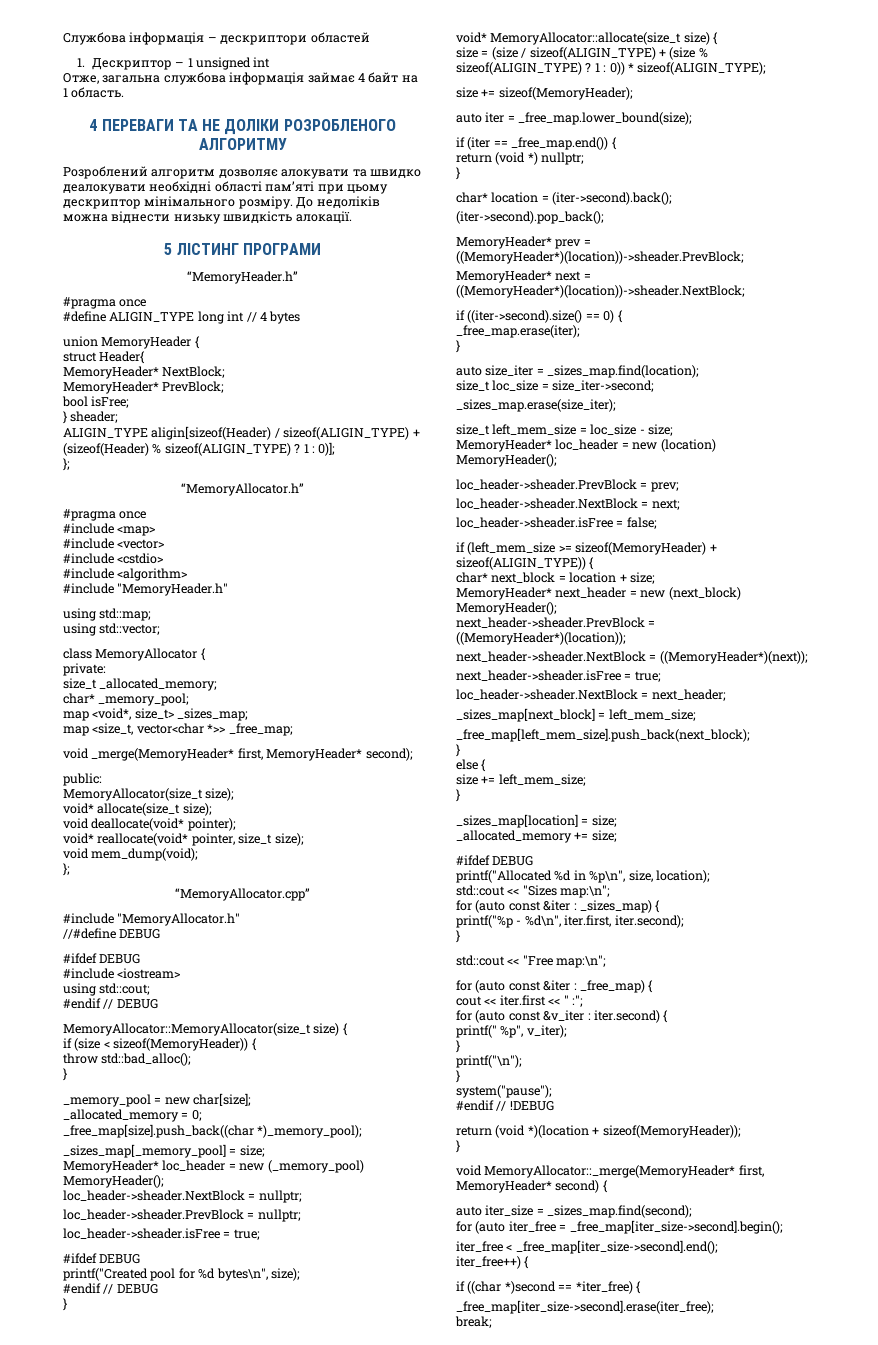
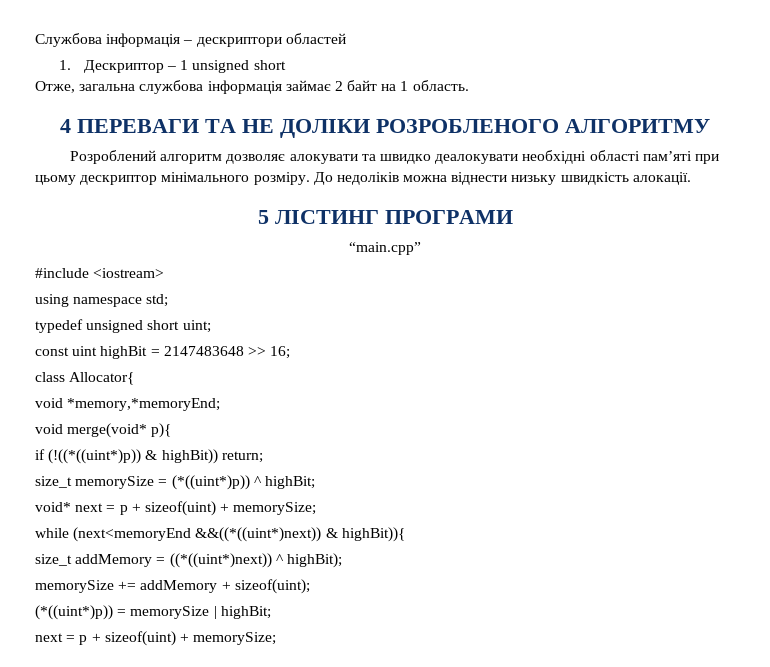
[253,57,271,68] int -> [253,60,286,70] short
[357,73,365,82] 4 -> [334,81,343,91] 2
[187,271,298,284] [63,297,147,309] [63,311,301,324] [63,336,200,349] [63,351,146,364] [63,366,226,379] [63,381,225,394] [62,396,130,408] [63,411,119,424] [63,426,420,440] [63,442,336,456] [63,458,70,471] [181,483,304,496] [63,509,147,521] [63,523,156,536] [63,538,165,549] [63,553,164,564] [63,568,188,581] [63,583,229,596] [63,608,152,621] [63,623,161,636] [63,648,206,661] [63,663,106,676] [63,678,218,691] [63,693,190,706] [63,708,249,721] [63,723,293,736] [63,748,413,761] [63,773,102,786] [63,788,235,801] [63,803,212,816] [63,818,236,831] [63,833,304,846] [63,848,199,861] [63,863,70,876] [175,888,310,901] [63,913,241,926] [63,928,161,939] [63,953,141,964] [63,968,181,979] [63,983,151,996] [63,998,158,1009] [63,1023,348,1036] [63,1038,257,1051] [63,1053,192,1066] [63,1068,67,1081] [63,1093,252,1107] [63,1109,202,1122] [63,1124,363,1138] [63,1144,265,1158] [63,1160,364,1173] [63,1175,164,1188] [63,1190,302,1203] [63,1209,301,1222] [63,1228,260,1240] [63,1253,141,1264] [63,1268,300,1281] [63,1283,158,1294] [63,1298,67,1311] [456,32,719,45] [456,47,708,60] [456,62,767,75] [456,87,633,100] [456,112,693,125] [456,137,617,150] [456,152,585,165] [456,167,460,180] [456,192,673,205] [456,211,604,224] [456,236,591,249] [456,251,744,264] [456,270,591,283] [456,285,745,298] [456,310,623,323] [456,325,580,338] [456,340,460,353] [456,365,700,378] [456,380,655,392] [456,399,616,412] [456,424,673,436] [456,439,716,452] [456,454,557,467] [456,479,679,492] [456,498,680,510] [456,517,657,529] [456,542,717,555] [456,557,595,570] [456,572,655,584] [456,587,741,600] [456,602,557,615] [456,617,656,628] [456,632,626,645] [456,651,808,664] [456,670,661,682] [456,689,726,701] [456,708,696,722] [456,728,750,742] [456,744,460,757] [456,759,487,772] [456,774,586,786] [456,789,460,802] [456,814,617,828] [456,830,617,843] [456,855,534,866] [456,870,710,883] [456,885,611,898] [456,900,661,913] [456,915,684,928] [456,930,460,943] [456,955,607,968] [456,980,654,993] [456,995,583,1007] [456,1010,669,1023] [456,1025,567,1038] [456,1040,460,1053] [456,1055,522,1068] [456,1070,460,1083] [456,1085,552,1098] [456,1100,554,1111] [456,1125,741,1138] [456,1140,460,1153] [456,1165,764,1178] [456,1180,608,1193] [456,1205,693,1218] [456,1220,783,1234] [456,1240,718,1254] [456,1256,530,1269] [456,1281,641,1294] [456,1300,714,1314] [455,1316,492,1328] “MemoryHeader.h” // #pragma once // #define ALIGIN_TYPE long int // 4 bytes // union MemoryHeader { // struct Header{ // MemoryHeader* NextBlock; // MemoryHeader* PrevBlock; // bool isFree; // } sheader; // ALIGIN_TYPE aligin[sizeof(Header) / sizeof(ALIGIN_TYPE) + (sizeof(Header) % sizeof(ALIGIN_TYPE) ? 1 : 0)]; // }; // “MemoryAllocator.h” // #pragma once // #include <map> // #include <vector> // #include <cstdio> // #include <algorithm> // #include "MemoryHeader.h" // using std::map; // using std::vector; // class MemoryAllocator { // private: // size_t _allocated_memory; // char* _memory_pool; // map <void*, size_t> _sizes_map; // map <size_t, vector<char *>> _free_map; // void _merge(MemoryHeader* first, MemoryHeader* second); // public: // MemoryAllocator(size_t size); // void* allocate(size_t size); // void deallocate(void* pointer); // void* reallocate(void* pointer, size_t size); // void mem_dump(void); // }; // “MemoryAllocator.cpp” // #include "MemoryAllocator.h" // //#define DEBUG // #ifdef DEBUG // #include <iostream> // using std::cout; // #endif // DEBUG // MemoryAllocator::MemoryAllocator(size_t size) { // if (size < sizeof(MemoryHeader)) { // throw std::bad_alloc(); // } // _memory_pool = new char[size]; // _allocated_memory = 0; // _free_map[size].push_back((char *)_memory_pool); // _sizes_map[_memory_pool] = size; // MemoryHeader* loc_header = new (_memory_pool) MemoryHeader(); // loc_header->sheader.NextBlock = nullptr; // loc_header->sheader.PrevBlock = nullptr; // loc_header->sheader.isFree = true; // #ifdef DEBUG // printf("Created pool for %d bytes\n", size); // #endif // DEBUG // } // void* MemoryAllocator::allocate(size_t size) { // size = (size / sizeof(ALIGIN_TYPE) + (size % sizeof(ALIGIN_TYPE) ? 1 : 0)) * sizeof(ALIGIN_TYPE); // size += sizeof(MemoryHeader); // auto iter = _free_map.lower_bound(size); // if (iter == _free_map.end()) { // return (void *) nullptr; // } // char* location = (iter->second).back(); // (iter->second).pop_back(); // MemoryHeader* prev = ((MemoryHeader*)(location))->sheader.PrevBlock; // MemoryHeader* next = ((MemoryHeader*)(location))->sheader.NextBlock; // if ((iter->second).size() == 0) { // _free_map.erase(iter); // } // auto size_iter = _sizes_map.find(location); // size_t loc_size = size_iter->second; // _sizes_map.erase(size_iter); // size_t left_mem_size = loc_size - size; // MemoryHeader* loc_header = new (location) MemoryHeader(); // loc_header->sheader.PrevBlock = prev; // loc_header->sheader.NextBlock = next; // loc_header->sheader.isFree = false; // if (left_mem_size >= sizeof(MemoryHeader) + sizeof(ALIGIN_TYPE)) { // char* next_block = location + size; // MemoryHeader* next_header = new (next_block) MemoryHeader(); // next_header->sheader.PrevBlock = ((MemoryHeader*)(location)); // next_header->sheader.NextBlock = ((MemoryHeader*)(next)); // next_header->sheader.isFree = true; // loc_header->sheader.NextBlock = next_header; // _sizes_map[next_block] = left_mem_size; // _free_map[left_mem_size].push_back(next_block); // } // else { // size += left_mem_size; // } // _sizes_map[location] = size; // _allocated_memory += size; // #ifdef DEBUG // printf("Allocated %d in %p\n", size, location); // std::cout << "Sizes map:\n"; // for (auto const &iter : _sizes_map) { // printf("%p - %d\n", iter.first, iter.second); // } // std::cout << "Free map:\n"; // for (auto const &iter : _free_map) { // cout << iter.first << " :"; // for (auto const &v_iter : iter.second) { // printf(" %p", v_iter); // } // printf("\n"); // } // system("pause"); // #endif // !DEBUG // return (void *)(location + sizeof(MemoryHeader)); // } // void MemoryAllocator::_merge(MemoryHeader* first, MemoryHeader* second) { // auto iter_size = _sizes_map.find(second); // for (auto iter_free = _free_map[iter_size->second].begin(); // iter_free < _free_map[iter_size->second].end(); // iter_free++) { // if ((char *)second == *iter_free) { // _free_map[iter_size->second].erase(iter_free); // break; -> [349,242,421,255] [35,268,165,278] [35,294,169,307] [35,319,211,333] [35,346,291,359] [35,372,135,385] [35,398,221,411] [35,423,172,438] [35,449,263,464] [35,475,315,490] [35,501,317,516] [35,527,405,542] [35,553,342,568] [35,579,310,594] [35,605,271,620] [35,631,277,646] “main.cpp” // #include <iostream> // using namespace std; // typedef unsigned short uint; // const uint highBit = 2147483648 >> 16; // class Allocator{ // void *memory,*memoryEnd; // void merge(void* p){ // if (!((*((uint*)p)) & highBit)) return; // size_t memorySize = (*((uint*)p)) ^ highBit; // void* next = p + sizeof(uint) + memorySize; // while (next<memoryEnd &&((*((uint*)next)) & highBit)){ // size_t addMemory = ((*((uint*)next)) ^ highBit); // memorySize += addMemory + sizeof(uint); // (*((uint*)p)) = memorySize | highBit; // next = p + sizeof(uint) + memorySize;

